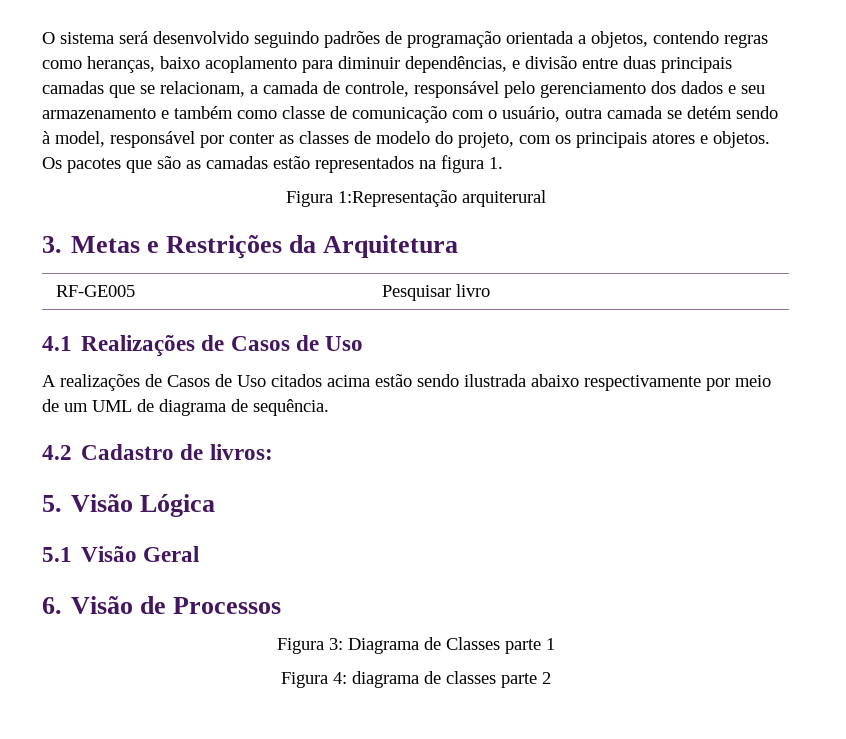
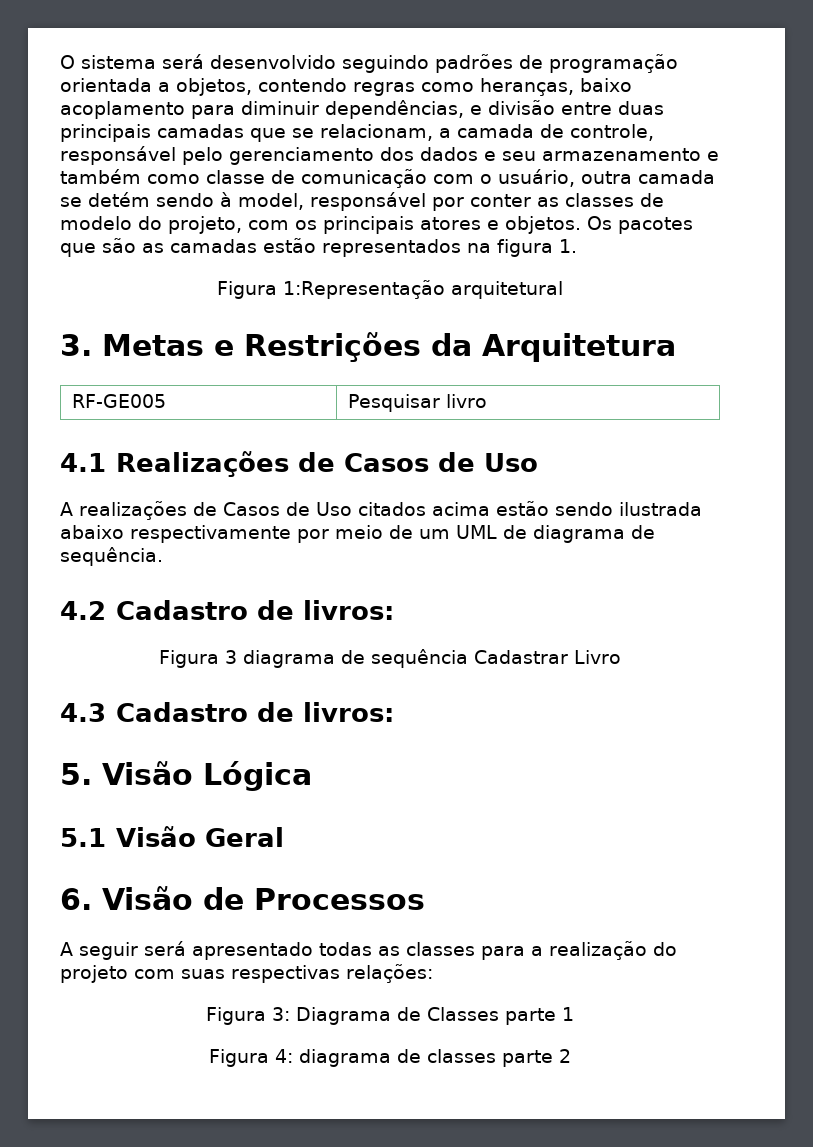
[461,190,546,207] arquiterural -> [450,281,563,299] arquitetural
(273, 452) none -> [159,649,621,668] [60,702,394,722] // Figura 3 diagrama de sequência Cadastrar Livro // 4.3 Cadastro de livros:
(282, 605) none -> [60,941,677,960] [60,964,433,983] // A seguir será apresentado todas as classes para a realização do projeto com suas respectivas relações:

